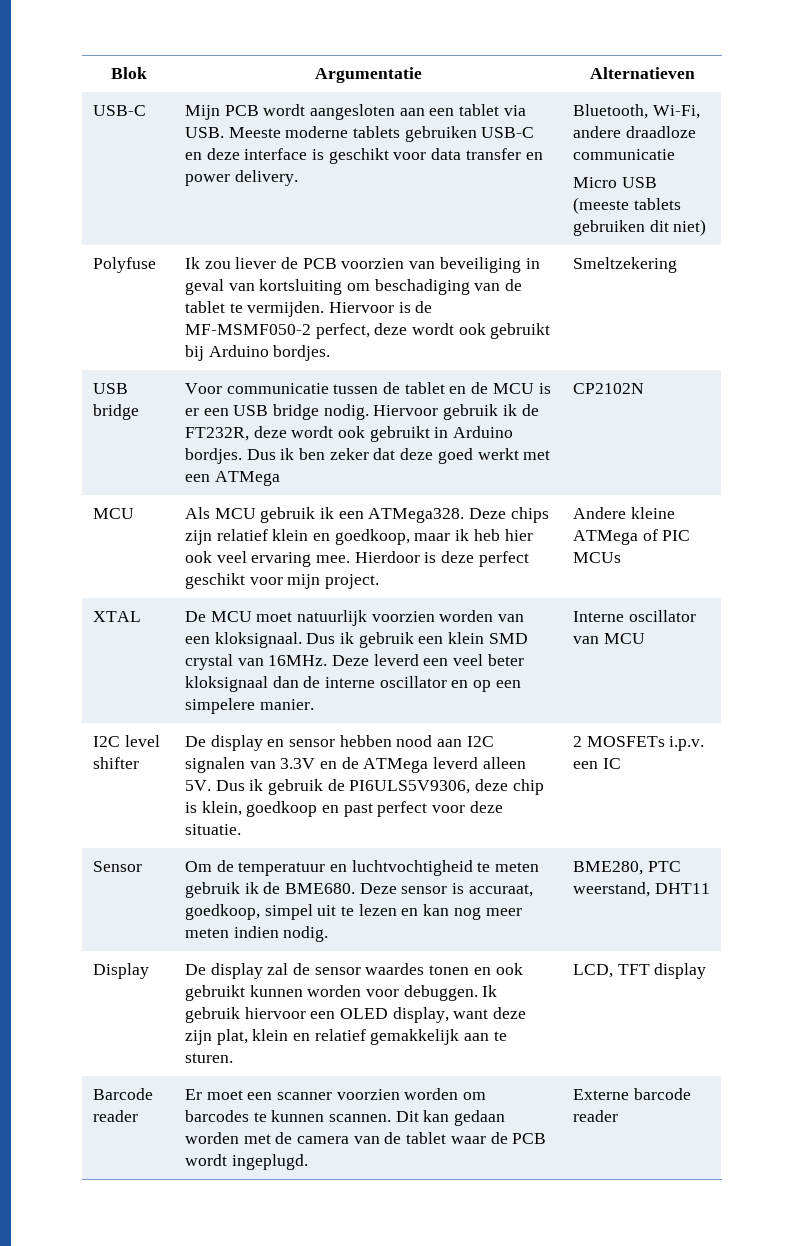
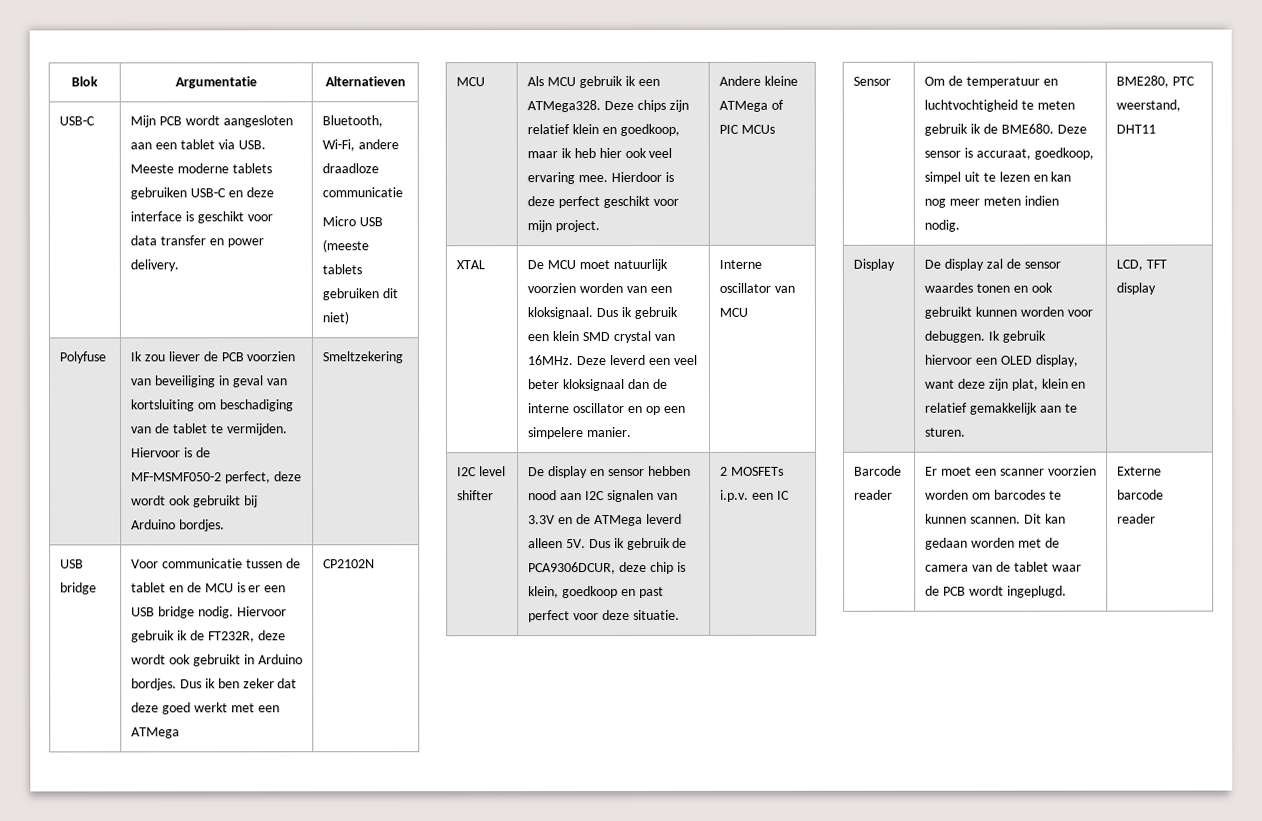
[349,780,471,794] PI6ULS5V9306, -> [528,562,617,575] PCA9306DCUR,

